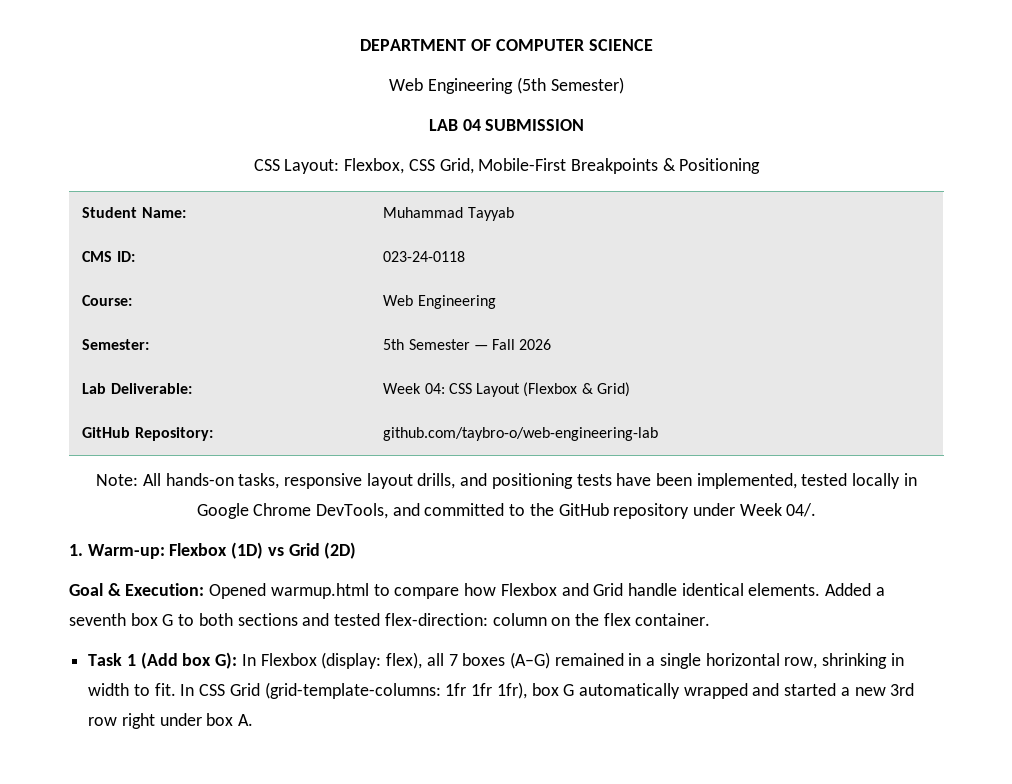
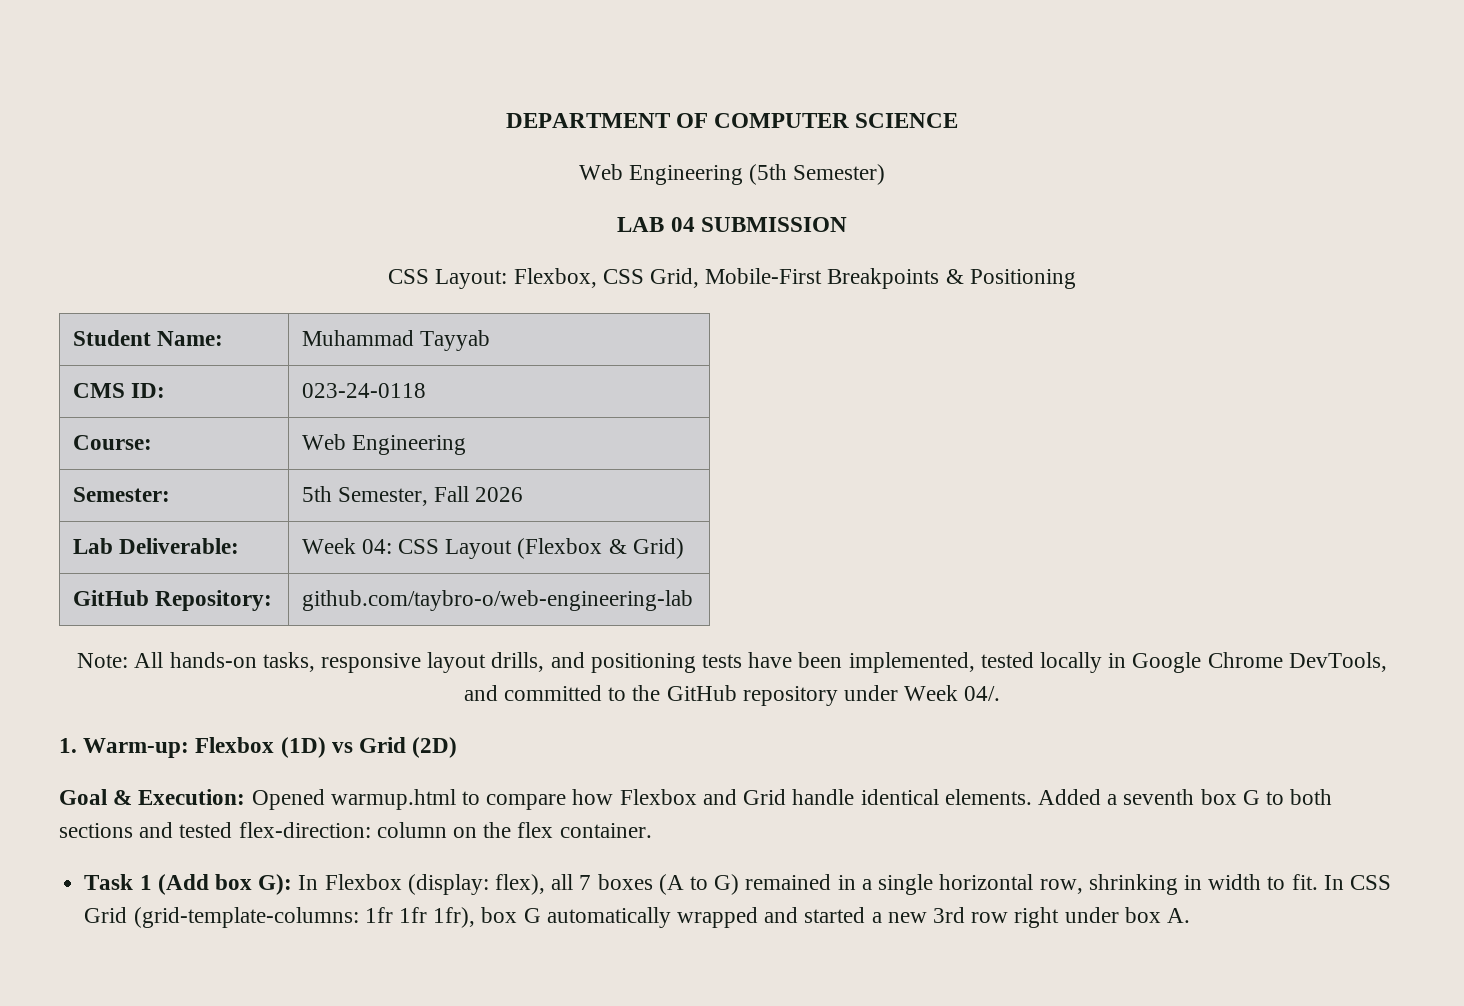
[408,339,488,350] Semester — -> [337,487,428,506] Semester,
[509,652,550,669] (A–G) -> [658,874,740,895] (A to G)

